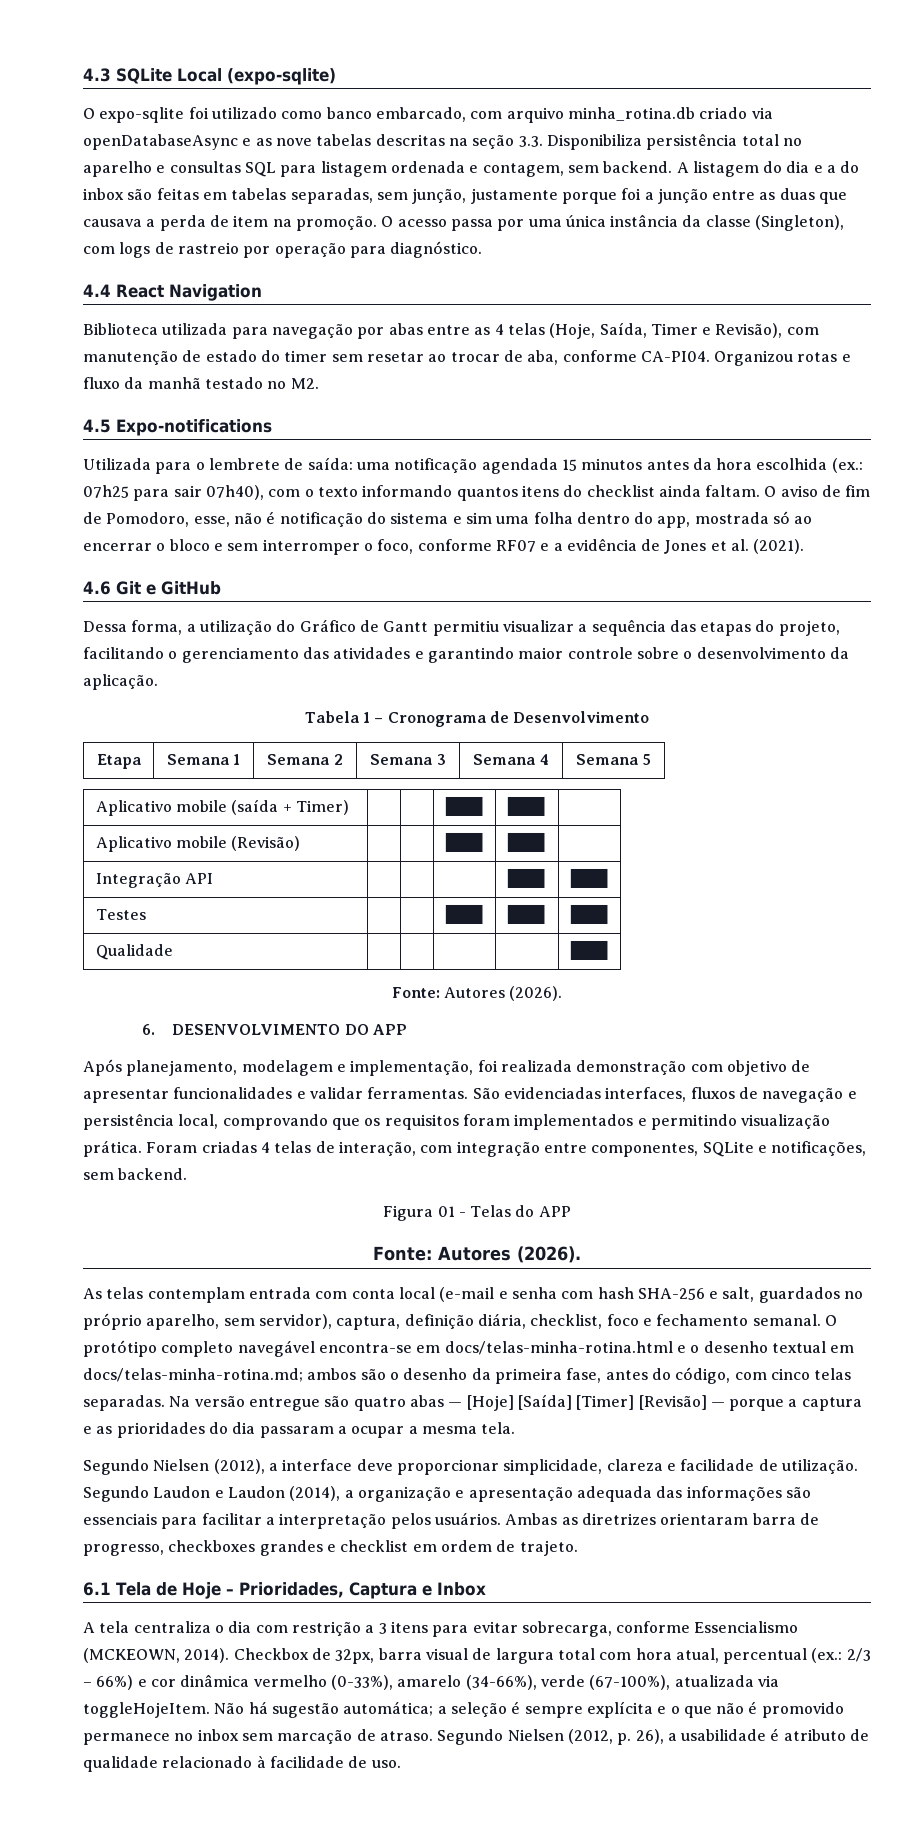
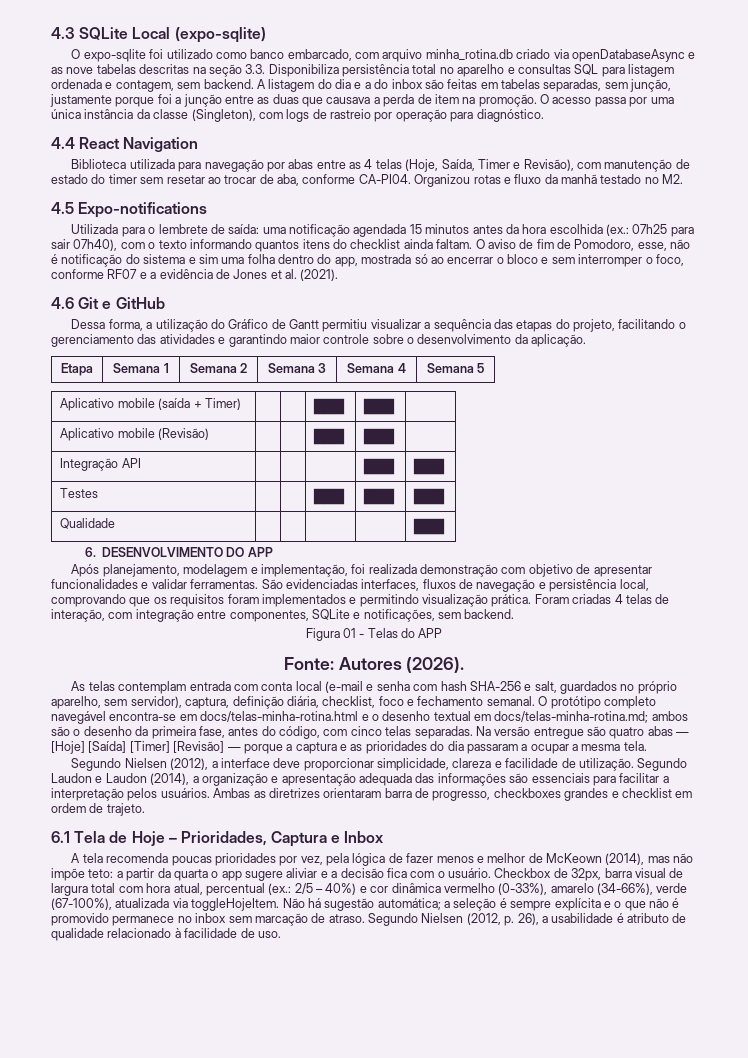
[304,711,650,727] // Tabela 1 – Cronograma de Desenvolvimento -> (587, 340) none
[391,986,563,1001] // Fonte: Autores (2026). -> (446, 526) none
[133,1621,799,1637] [83,1648,230,1663] centraliza o dia com restrição a 3 itens para evitar sobrecarga, conforme Essencialismo (MCKEOWN, 2014). -> [106,853,694,866] [51,868,491,881] recomenda poucas prioridades por vez, pela lógica de fazer menos e melhor de McKeown (2014), mas não impõe teto: a partir da quarta o app sugere aliviar e a decisão fica com o usuário.
[846,1648,871,1662] [83,1675,134,1690] 2/3 – 66%) -> [294,883,357,895] 2/5 – 40%)

